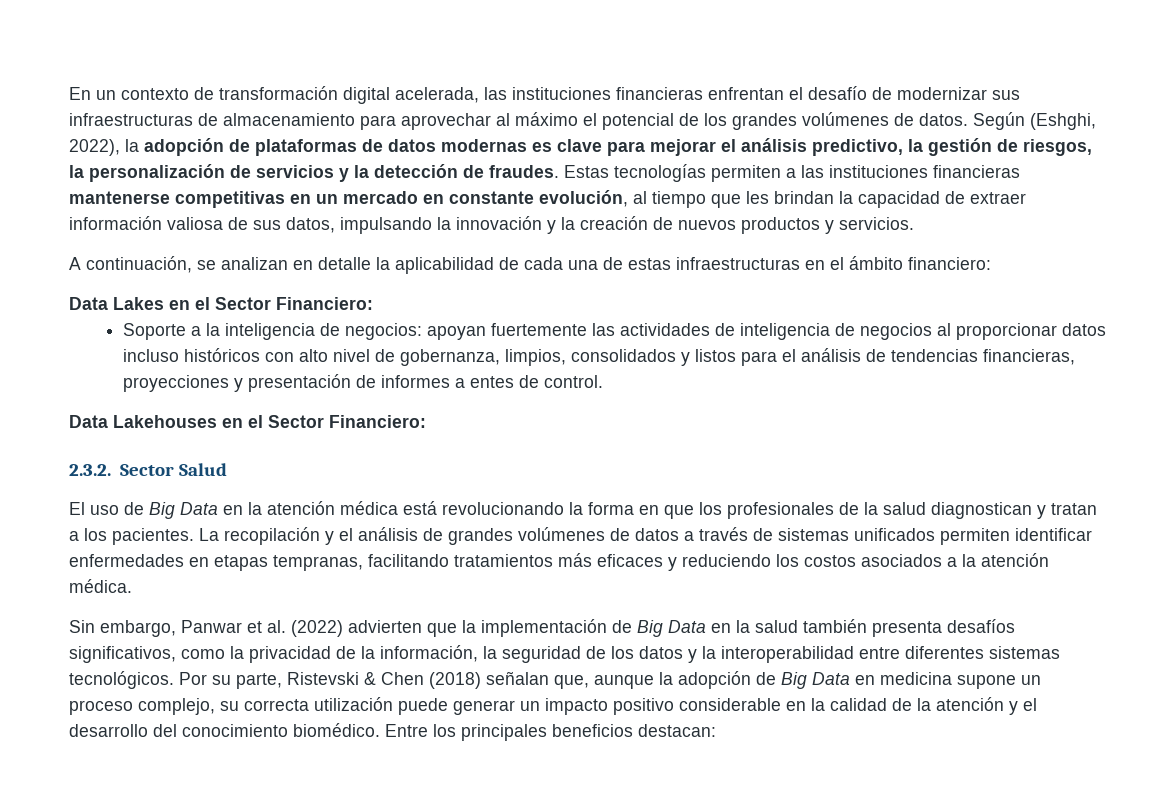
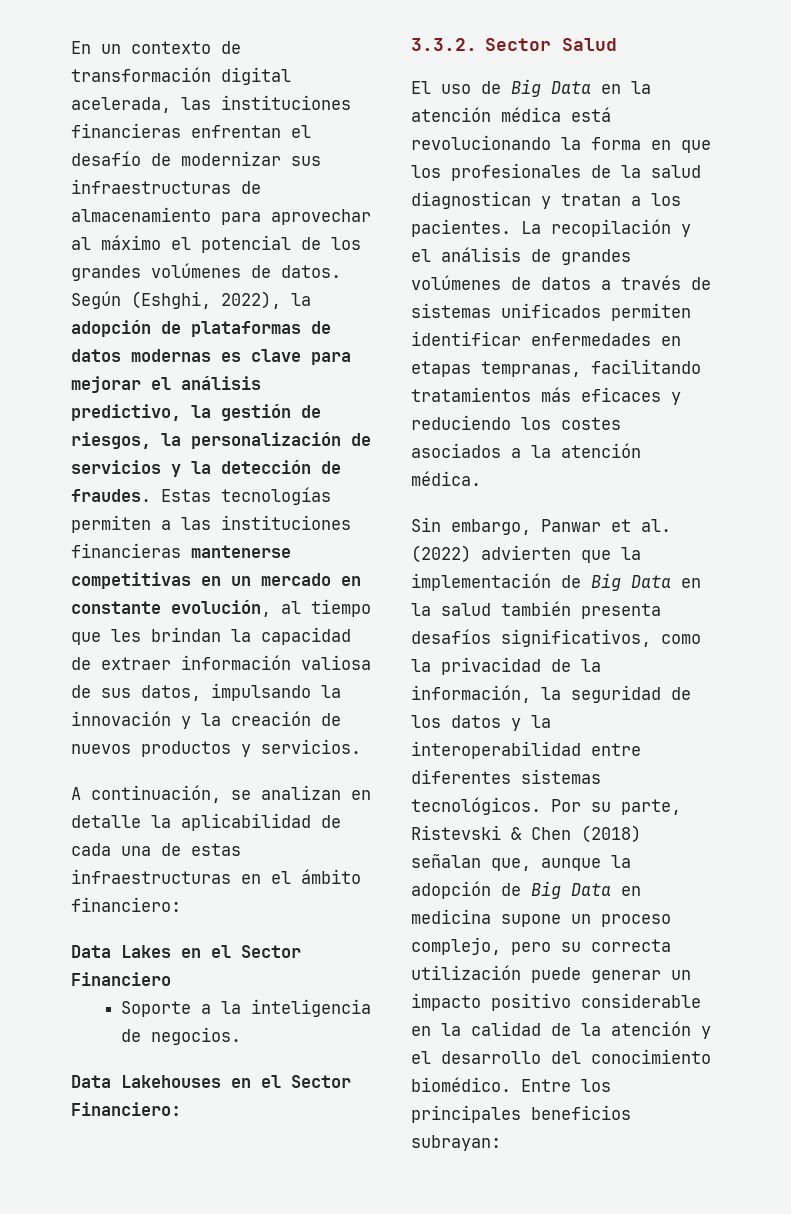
[276,297,373,310] Financiero: -> [71,972,171,986] Financiero
[344,323,1106,340] [122,348,1075,366] [122,374,603,392] negocios: apoyan fuertemente las actividades de inteligencia de negocios al proporcionar datos incluso históricos con alto nivel de gobernanza, limpios, consolidados y listos para el análisis de tendencias financieras, proyecciones y presentación de informes a entes de control. -> [150,1027,241,1045] negocios.
[69,464,111,476] 2.3.2. -> [411,38,477,51] 3.3.2.
[804,555,856,567] costos -> [561,417,621,430] costes
(215, 706) none -> [511,942,551,955] pero
[638,724,716,737] destacan: -> [411,1135,501,1151] subrayan:

